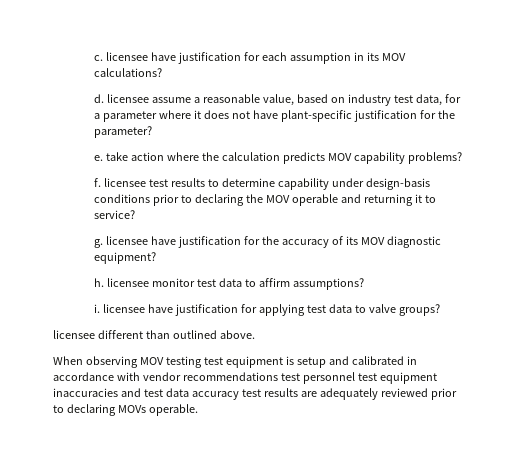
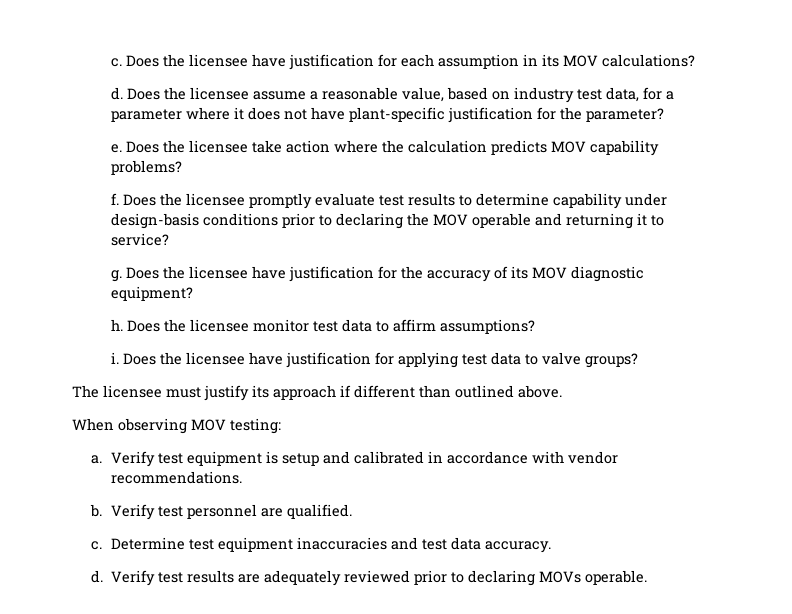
[94,55,104,61] c. -> [110,54,185,67] c. Does the
(105, 98) none -> [126,87,186,100] Does the
(104, 158) none -> [125,140,248,153] Does the licensee
[104,178,147,187] licensee -> [122,193,375,209] Does the licensee promptly evaluate
(104, 243) none -> [125,266,185,279] Does the
(105, 282) none -> [126,319,186,332] Does the
(101, 308) none -> [122,352,182,365] Does the
[53,330,95,339] licensee -> [72,385,351,401] The licensee must justify its approach if
[165,356,202,368] testing -> [230,418,281,434] [91,451,155,467] testing: // a. Verify
[182,372,355,384] recommendations test personnel -> [110,471,242,484] [90,504,352,520] [91,537,185,550] recommendations. // b. Verify test personnel are qualified. // c. Determine
[191,391,239,400] accuracy -> [484,541,551,553] [91,570,155,586] accuracy. // d. Verify

